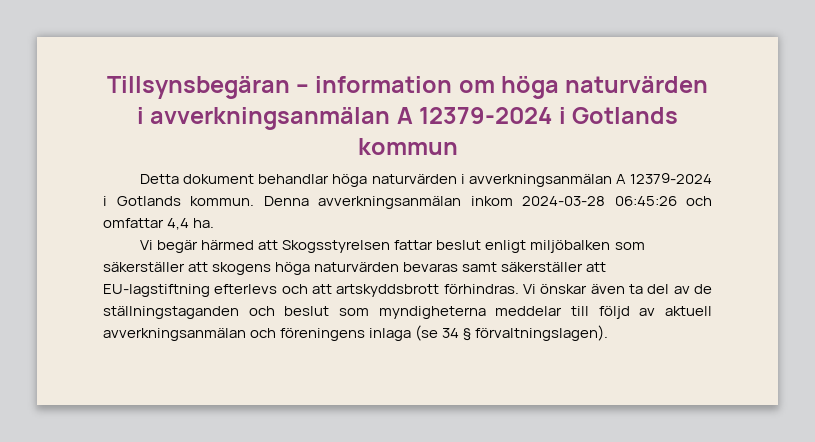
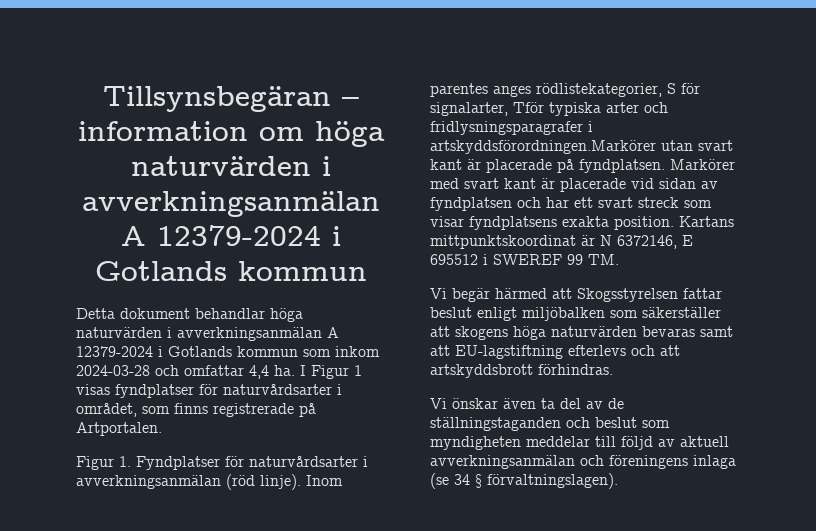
[190,196,461,209] kommun. Denna avverkningsanmälan -> [237,346,331,357] kommun som
[614,196,677,206] 06:45:26 -> (150, 370) none
(215, 223) none -> [300,365,362,379] [76,384,342,398] [76,403,316,417] [76,422,162,436] [76,456,368,470] [76,474,343,490] [430,83,700,97] [430,102,668,116] [430,121,593,135] [430,140,733,154] [430,159,735,173] [430,178,718,192] [430,197,712,211] [430,216,734,230] [430,235,693,249] [430,254,619,265] I Figur 1 visas fyndplatser för naturvårdsarter i området, som finns registrerade på Artportalen. // Figur 1. Fyndplatser för naturvårdsarter i avverkningsanmälan (röd linje). Inom parentes anges rödlistekategorier, S för signalarter, Tför typiska arter och fridlysningsparagrafer i artskyddsförordningen.Markörer utan svart kant är placerade på fyndplatsen. Markörer med svart kant är placerade vid sidan av fyndplatsen och har ett svart streck som visar fyndplatsens exakta position. Kartans mittpunktskoordinat är N 6372146, E 695512 i SWEREF 99 TM.
[501,262,584,272] säkerställer -> (733, 331) none
(519, 289) none -> (613, 369) //
[378,306,486,319] myndigheterna -> [430,436,521,450] myndigheten

